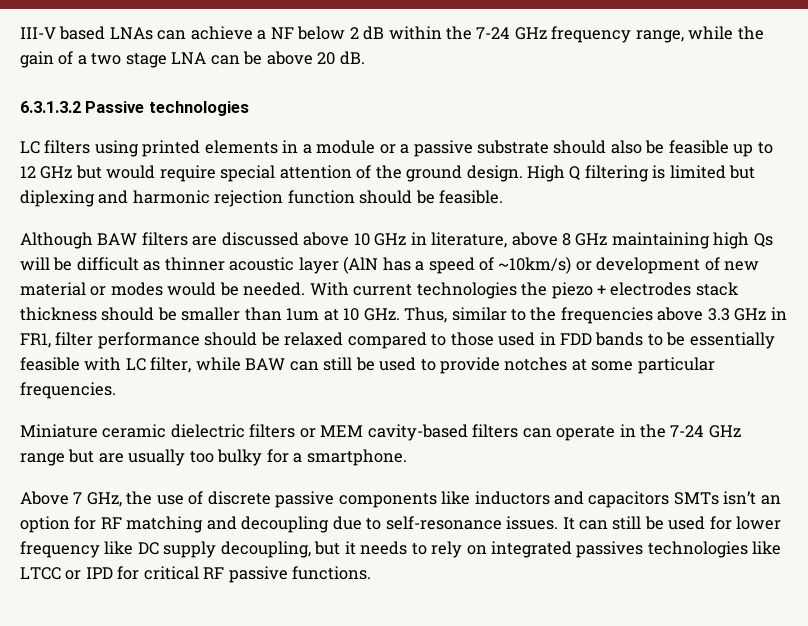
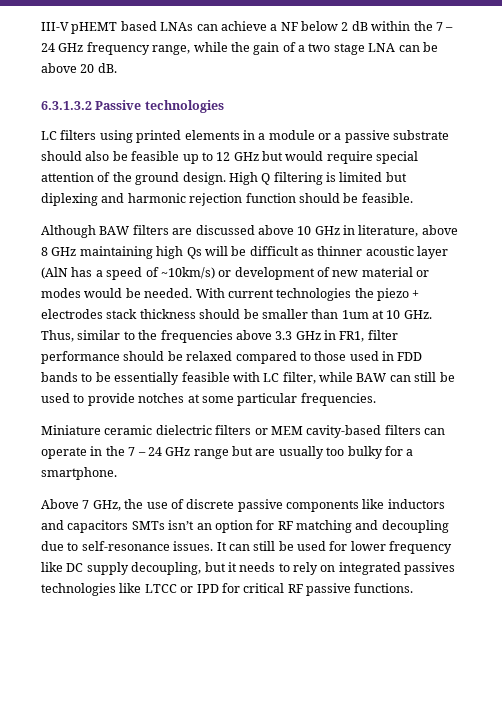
(56, 33) none -> [71,22,118,34] pHEMT
[476,27,511,39] 7-24 -> [435,22,454,31] [41,43,55,52] 7 – 24
[670,425,705,437] 7-24 -> [128,447,162,456] 7 – 24

